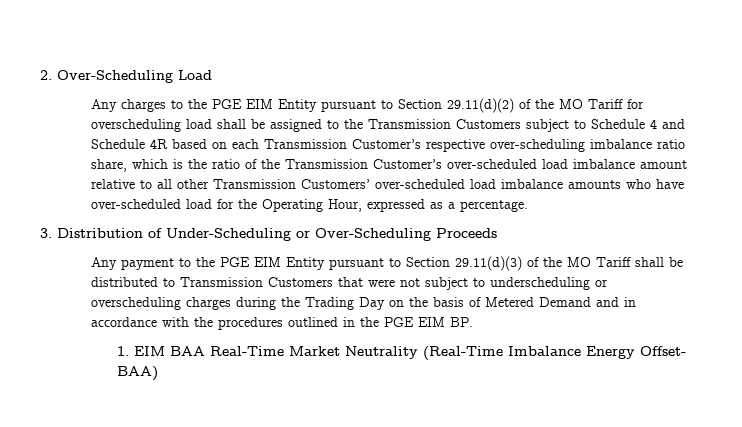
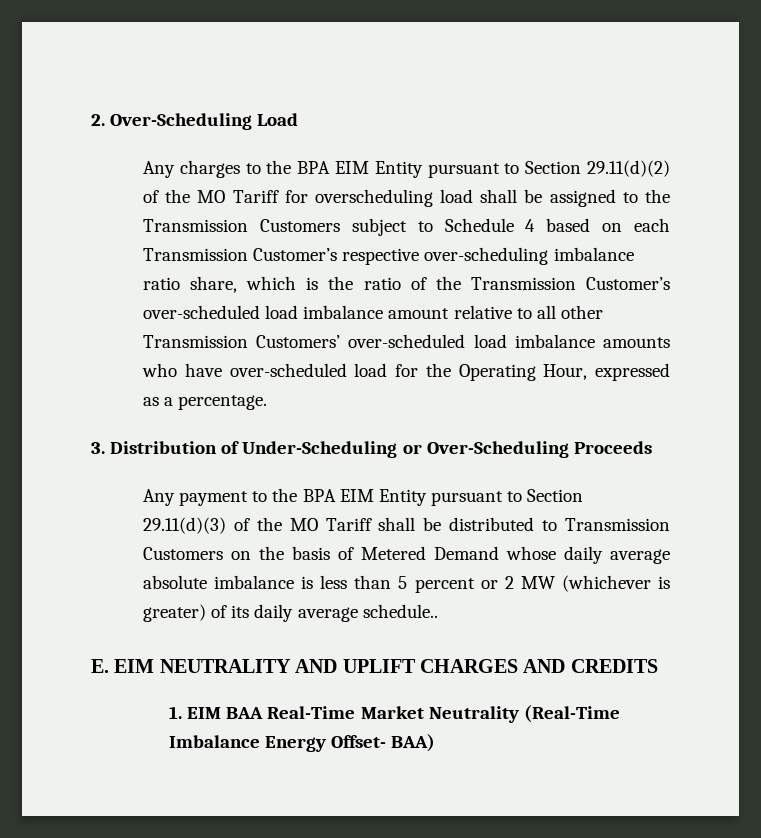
[212,99,243,109] PGE -> [297,161,331,174] BPA
[662,119,686,129] [91,139,169,149] and Schedule 4R -> (536, 225) none
[220,257,251,267] PGE -> [302,489,336,502] BPA
[338,277,609,290] [91,297,386,310] that were not subject to underscheduling or overscheduling charges during the Trading Day -> (224, 553) none
[596,297,637,307] [91,317,474,330] and in accordance with the procedures outlined in the PGE EIM BP. -> [506,546,671,564] [143,575,671,593] [143,604,438,622] [91,659,658,673] whose daily average absolute imbalance is less than 5 percent or 2 MW (whichever is greater) of its daily average schedule.. // E. EIM NEUTRALITY AND UPLIFT CHARGES AND CREDITS

